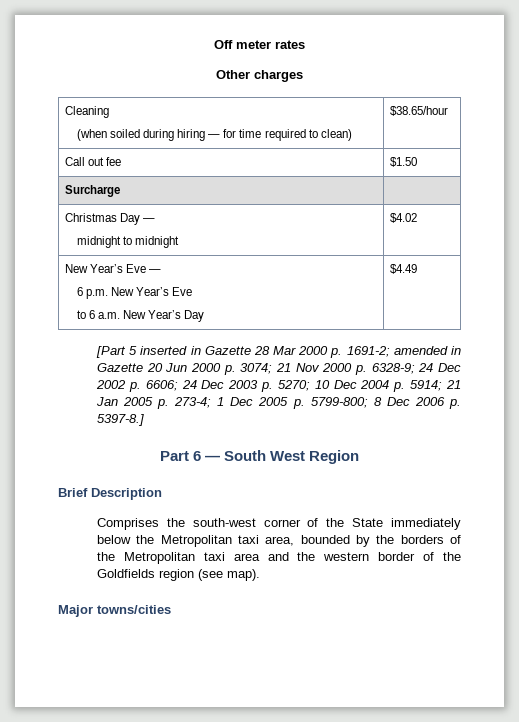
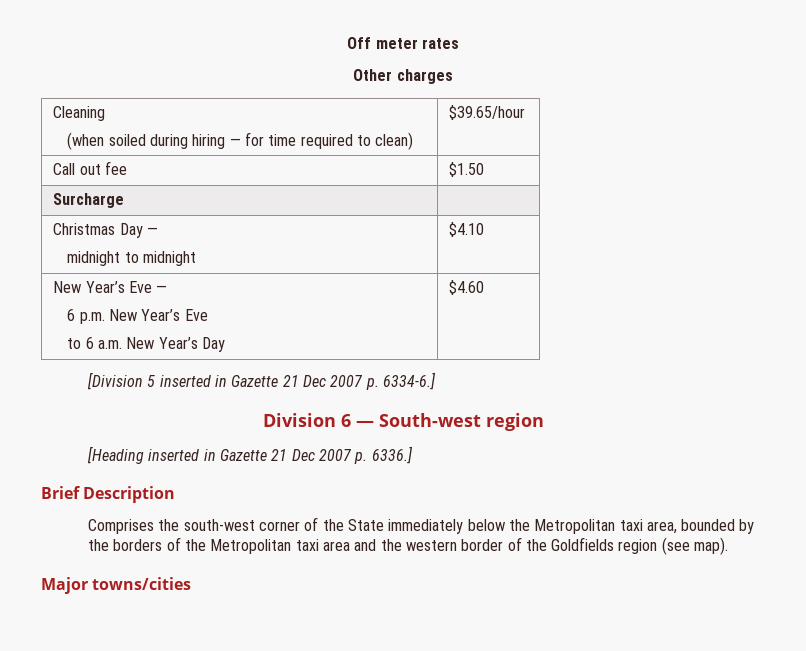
[390,106,449,116] $38.65/hour -> [449,105,526,120] $39.65/hour
[390,213,418,223] $4.02 -> [449,222,485,237] $4.10
[390,264,418,274] [95,346,126,358] $4.49 // [Part -> [449,280,485,295] [86,372,143,390] $4.60 // [Division
[253,346,461,358] [96,363,462,375] [95,380,461,392] [95,397,461,409] [96,414,144,426] [159,450,360,464] 28 Mar 2000 p. 1691-2; amended in Gazette 20 Jun 2000 p. 3074; 21 Nov 2000 p. 6328-9; 24 Dec 2002 p. 6606; 24 Dec 2003 p. 5270; 10 Dec 2004 p. 5914; 21 Jan 2005 p. 273-4; 1 Dec 2005 p. 5799-800; 8 Dec 2006 p. 5397-8.] // Part 6 — South West Region -> [282,372,436,390] [262,413,544,431] [86,446,413,464] 21 Dec 2007 p. 6334-6.] // Division 6 — South-west region // [Heading inserted in Gazette 21 Dec 2007 p. 6336.]

